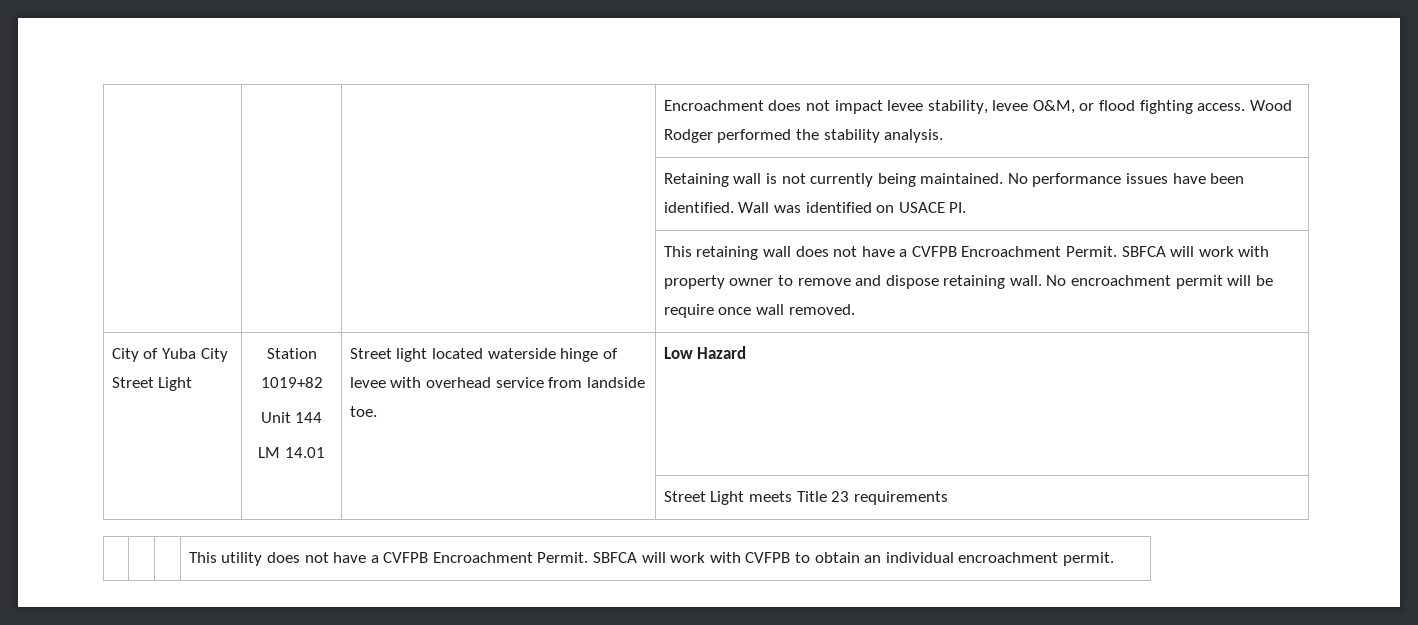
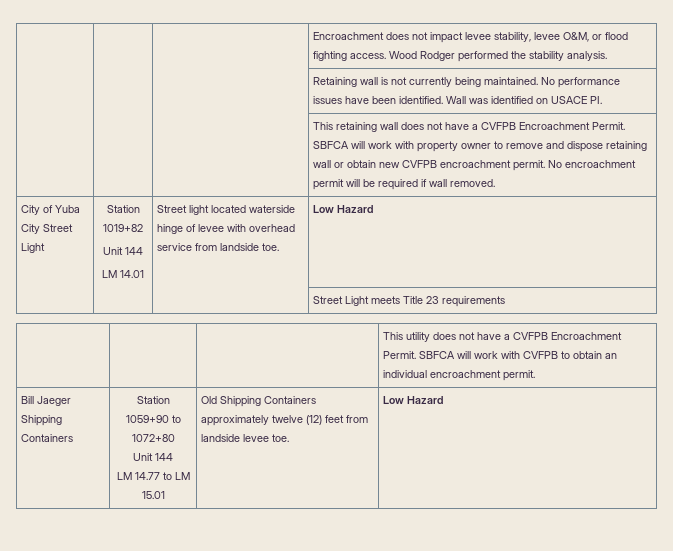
[1009,275,1042,286] wall. -> [313,160,546,171] wall or obtain new CVFPB encroachment permit.
[663,304,752,318] require once -> [378,179,428,190] required if
(1114, 559) none -> [21,396,72,406] [21,415,63,426] [21,434,74,442] [136,396,170,404] [125,415,181,423] [131,434,175,442] [133,453,174,461] [116,472,190,480] [141,491,165,499] [201,396,317,407] [201,415,369,426] [201,434,290,442] [383,396,444,404] // Bill Jaeger Shipping Containers | Station 1059+90 to 1072+80 // Unit 144 // LM 14.77 to LM 15.01 | Old Shipping Containers approximately twelve (12) feet from landside levee toe. | Low Hazard

